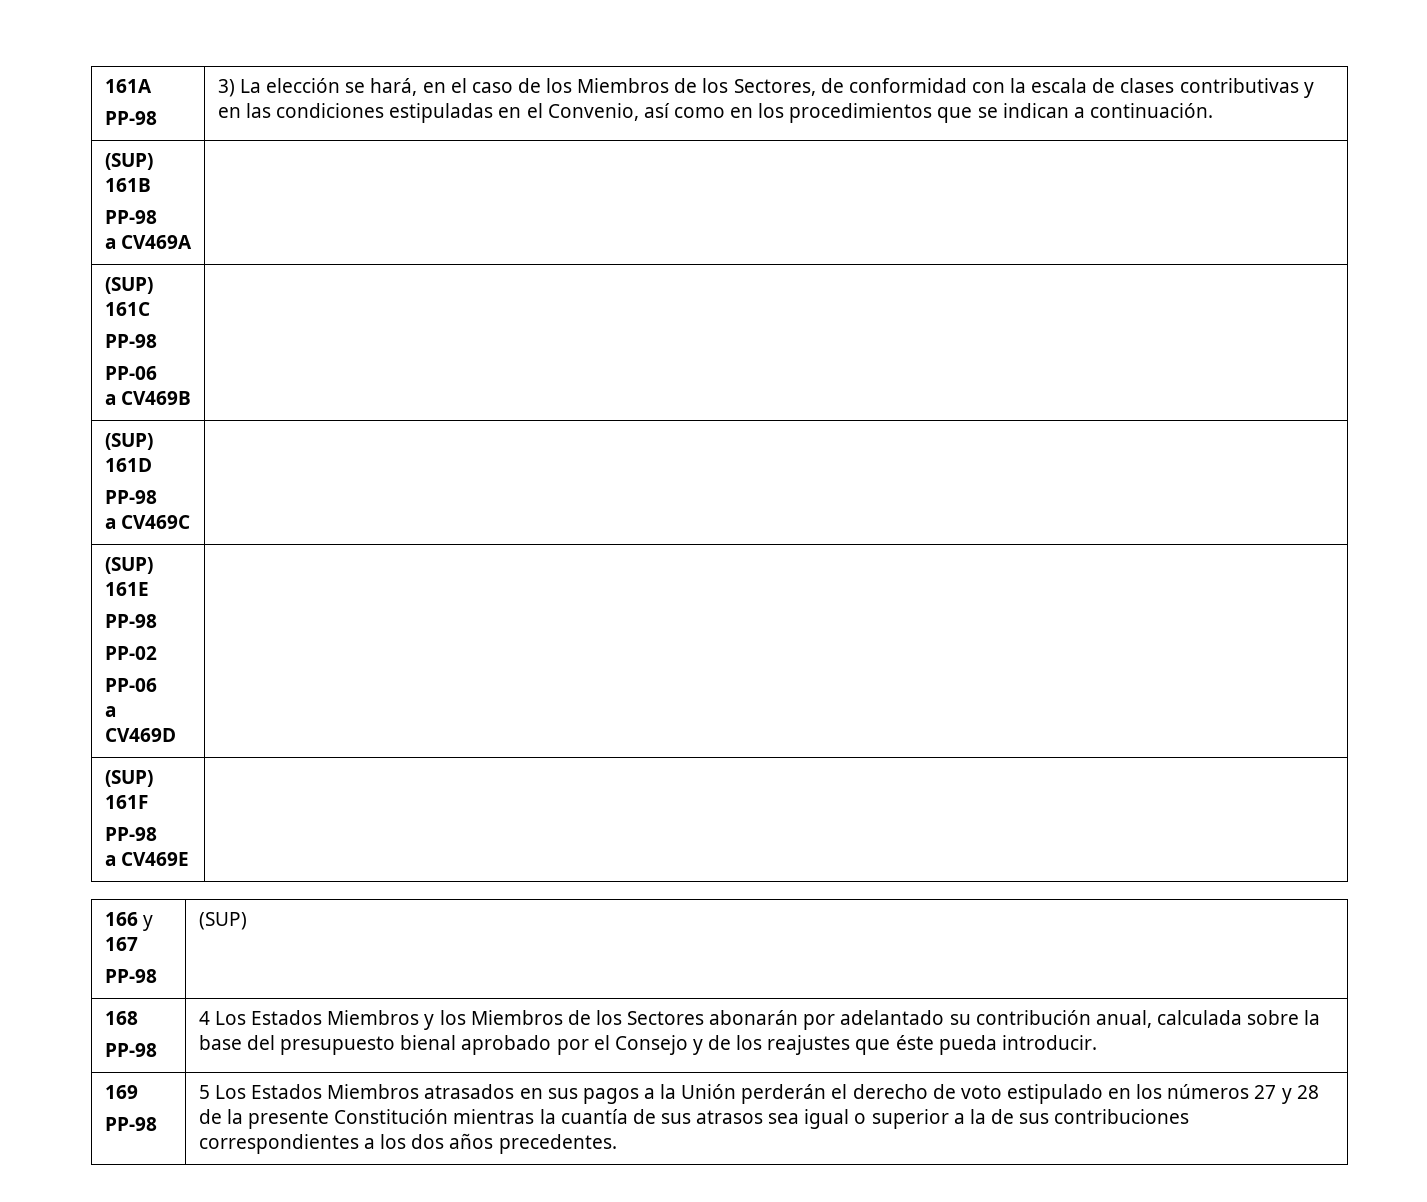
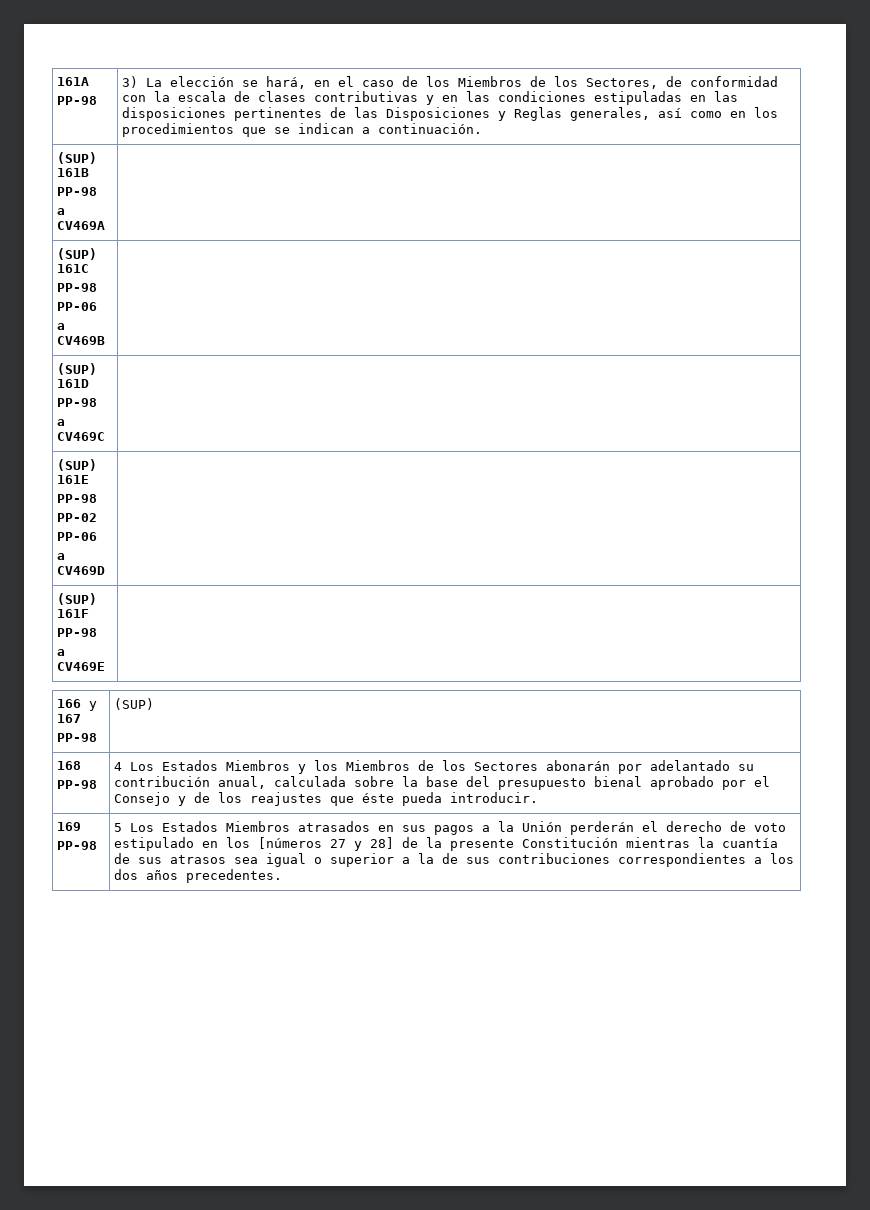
[526,103,639,121] el Convenio, -> [714,91,739,102] [122,107,651,121] las disposiciones pertinentes de las Disposiciones y Reglas generales,
[1167,1084,1250,1099] números -> [258,837,323,849] [números
[1296,1085,1319,1099] 28 -> [370,837,395,849] 28]

